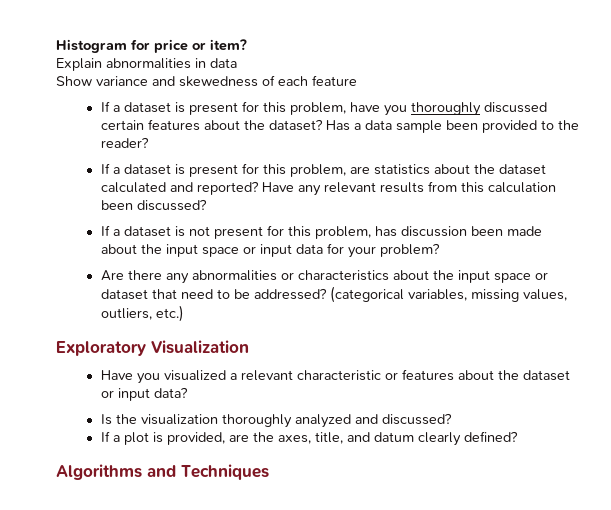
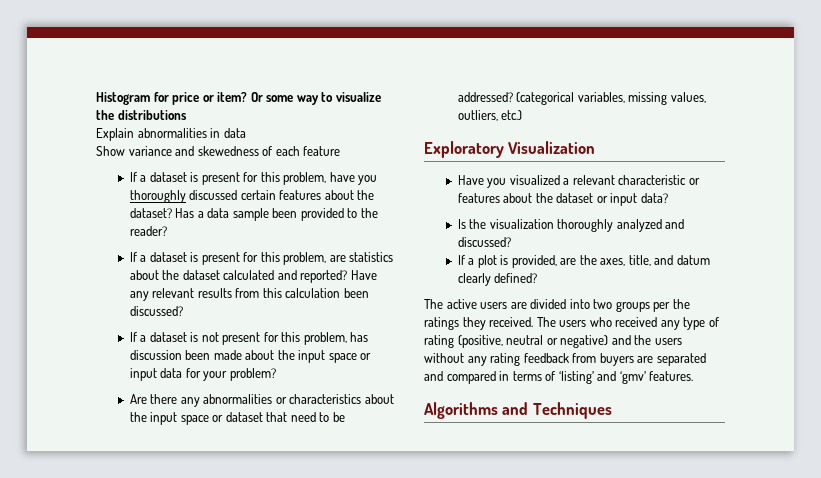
(247, 45) none -> [250,92,381,105] [96,110,187,120] Or some way to visualize the distributions
(518, 436) none -> [424,299,690,312] [424,317,719,330] [424,335,682,348] [424,353,706,366] [424,371,694,384] // The active users are divided into two groups per the ratings they received. The users who received any type of rating (positive, neutral or negative) and the users without any rating feedback from buyers are separated and compared in terms of ‘listing’ and ‘gmv’ features.

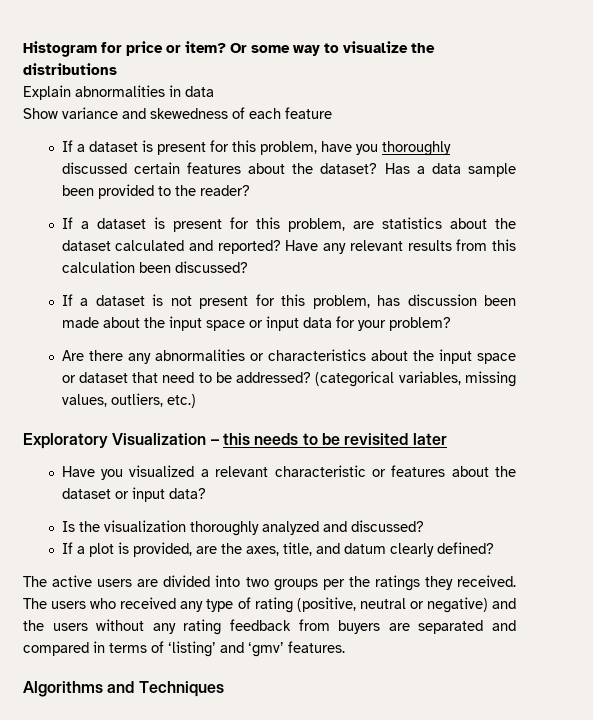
(596, 147) none -> [210,433,447,445] – this needs to be revisited later

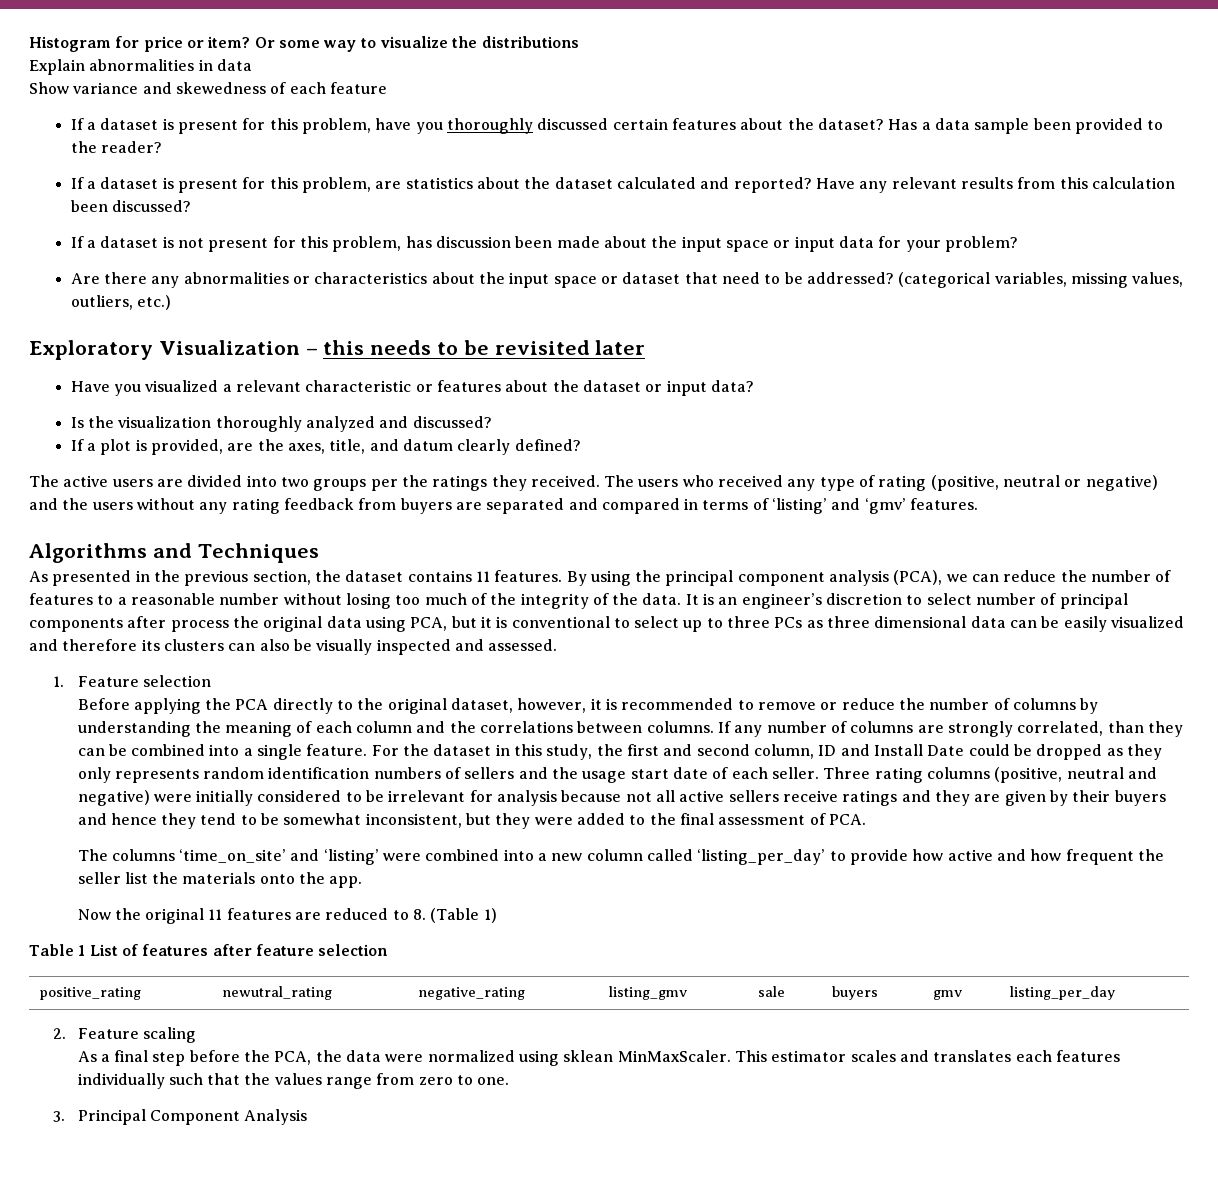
(224, 689) none -> [29,570,1172,586] [29,593,1128,609] [29,616,1185,632] [29,639,558,655] [53,675,211,687] [77,698,1099,714] [77,721,1183,737] [77,744,1162,760] [77,767,1157,783] [77,790,1166,806] [77,813,866,829] [77,849,1164,865] [77,872,363,888] [77,908,497,924] [29,944,389,956] [40,987,142,1000] [222,986,333,1000] [418,987,526,1000] [609,986,688,1000] [758,986,786,997] [832,986,879,1000] [933,990,963,1000] [1010,986,1116,1000] [53,1027,196,1043] [77,1050,1120,1066] [77,1073,510,1089] [53,1109,308,1125] // As presented in the previous section, the dataset contains 11 features. By using the principal component analysis (PCA), we can reduce the number of features to a reasonable number without losing too much of the integrity of the data. It is an engineer’s discretion to select number of principal components after process the original data using PCA, but it is conventional to select up to three PCs as three dimensional data can be easily visualized and therefore its clusters can also be visually inspected and assessed. // 1. Feature selection // Before applying the PCA directly to the original dataset, however, it is recommended to remove or reduce the number of columns by understanding the meaning of each column and the correlations between columns. If any number of columns are strongly correlated, than they can be combined into a single feature. For the dataset in this study, the first and second column, ID and Install Date could be dropped as they only represents random identification numbers of sellers and the usage start date of each seller. Three rating columns (positive, neutral and negative) were initially considered to be irrelevant for analysis because not all active sellers receive ratings and they are given by their buyers and hence they tend to be somewhat inconsistent, but they were added to the final assessment of PCA. // The columns ‘time_on_site’ and ‘listing’ were combined into a new column called ‘listing_per_day’ to provide how active and how frequent the seller list the materials onto the app. // Now the original 11 features are reduced to 8. (Table 1) // Table 1 List of features after feature selection // positive_rating | newutral_rating | negative_rating | listing_gmv | sale | buyers | gmv | listing_per_day // 2. Feature scaling // As a final step before the PCA, the data were normalized using sklean MinMaxScaler. This estimator scales and translates each features individually such that the values range from zero to one. // 3. Principal Component Analysis

